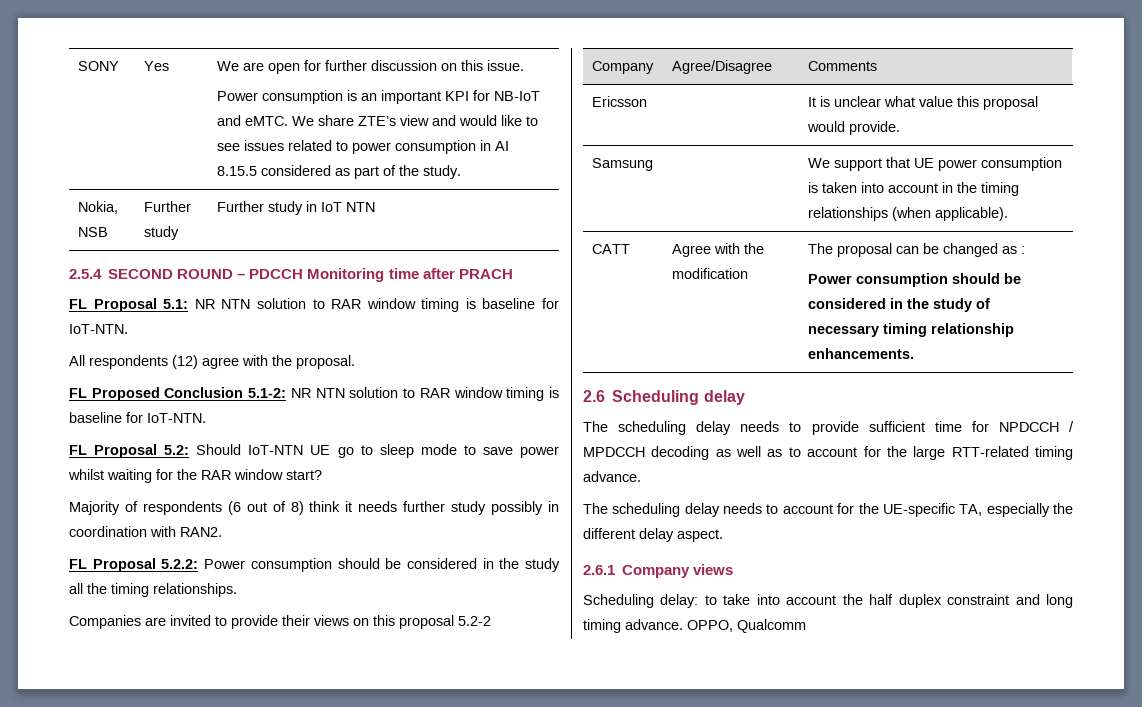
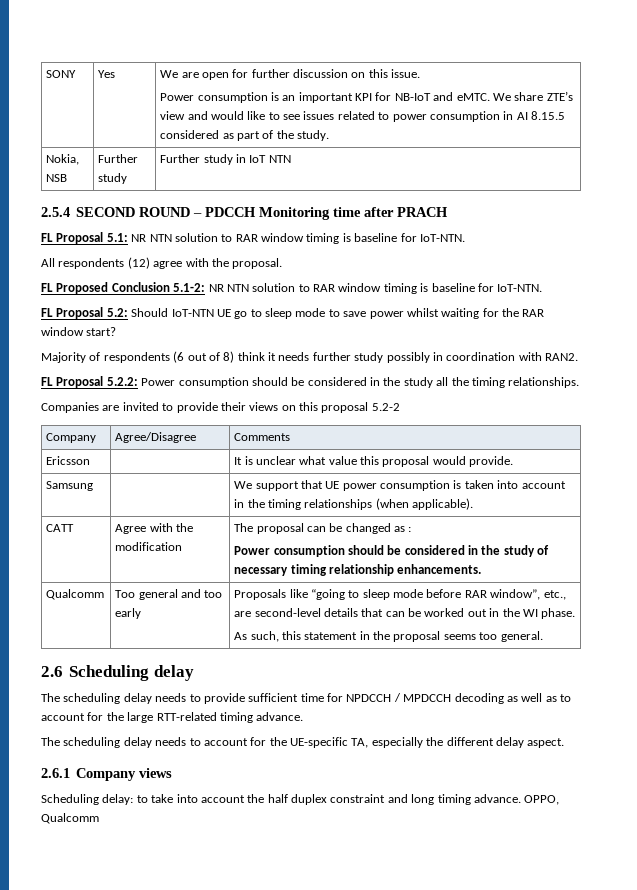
(915, 353) none -> [46,589,105,600] [115,589,223,600] [115,608,142,619] [234,589,566,600] [234,608,576,619] [234,631,543,642] // Qualcomm | Too general and too early | Proposals like “going to sleep mode before RAR window”, etc., are second-level details that can be worked out in the WI phase. // As such, this statement in the proposal seems too general.

